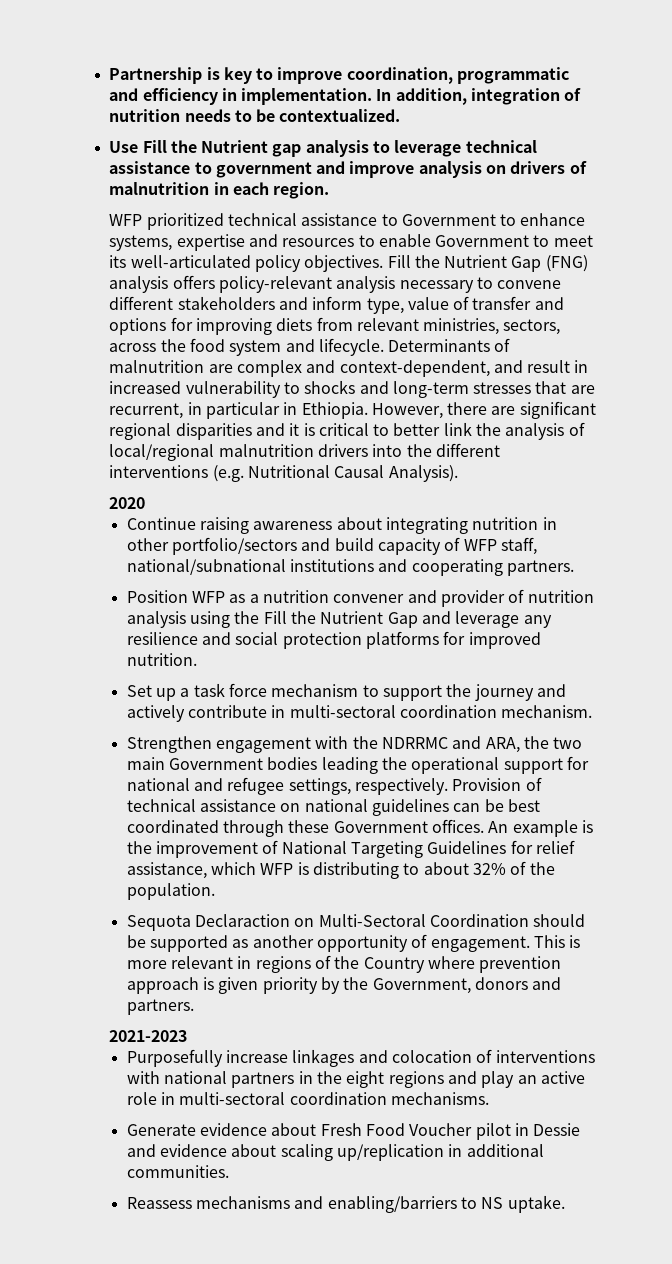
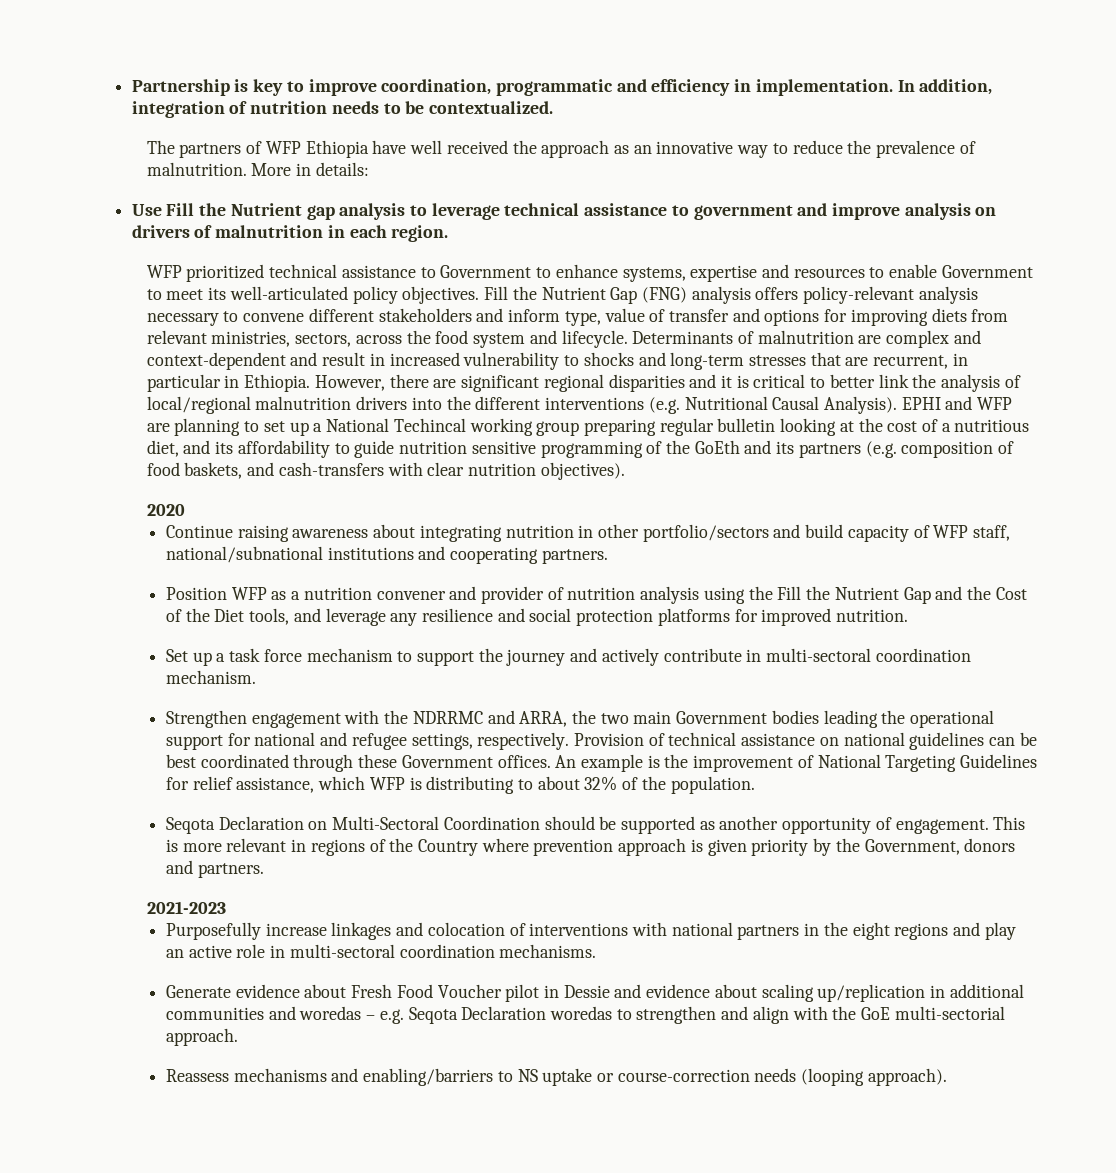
(401, 115) none -> [146,140,976,158] [146,162,369,176] // The partners of WFP Ethiopia have well received the approach as an innovative way to reduce the prevalence of malnutrition. More in details:
[339,360,490,377] context-dependent, -> [146,352,286,370] context-dependent
(458, 473) none -> [901,396,1013,410] [146,418,1030,436] [146,440,1015,458] [146,462,625,480] EPHI and WFP are planning to set up a National Techincal working group preparing regular bulletin looking at the cost of a nutritious diet, and its affordability to guide nutrition sensitive programming of the GoEth and its partners (e.g. composition of food baskets, and cash-transfers with clear nutrition objectives).
(452, 617) none -> [967,586,1027,600] [165,608,321,625] the Cost of the Diet tools, and
[485,737,520,753] ARA, -> [519,711,568,727] ARRA,
[126,914,291,931] Sequota Declaraction -> [165,816,304,834] Seqota Declaration
[126,1165,229,1178] communities. -> [165,1006,1005,1024] [165,1028,238,1046] communities and woredas – e.g. Seqota Declaration woredas to strengthen and align with the GoE multi-sectorial approach.
[507,1195,565,1213] uptake. -> [542,1068,947,1086] uptake or course-correction needs (looping approach).

